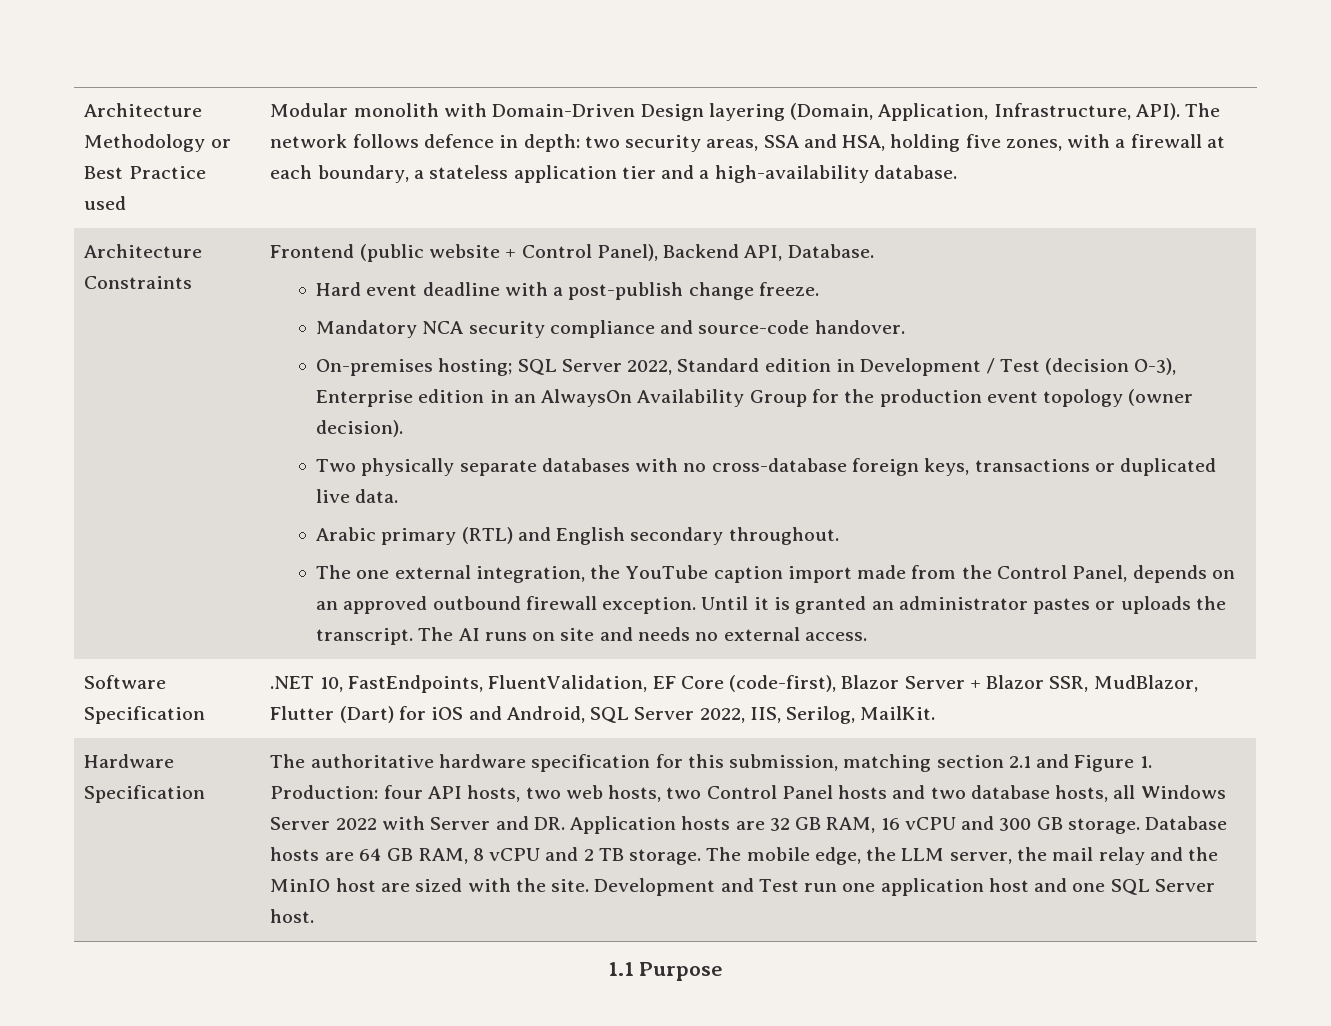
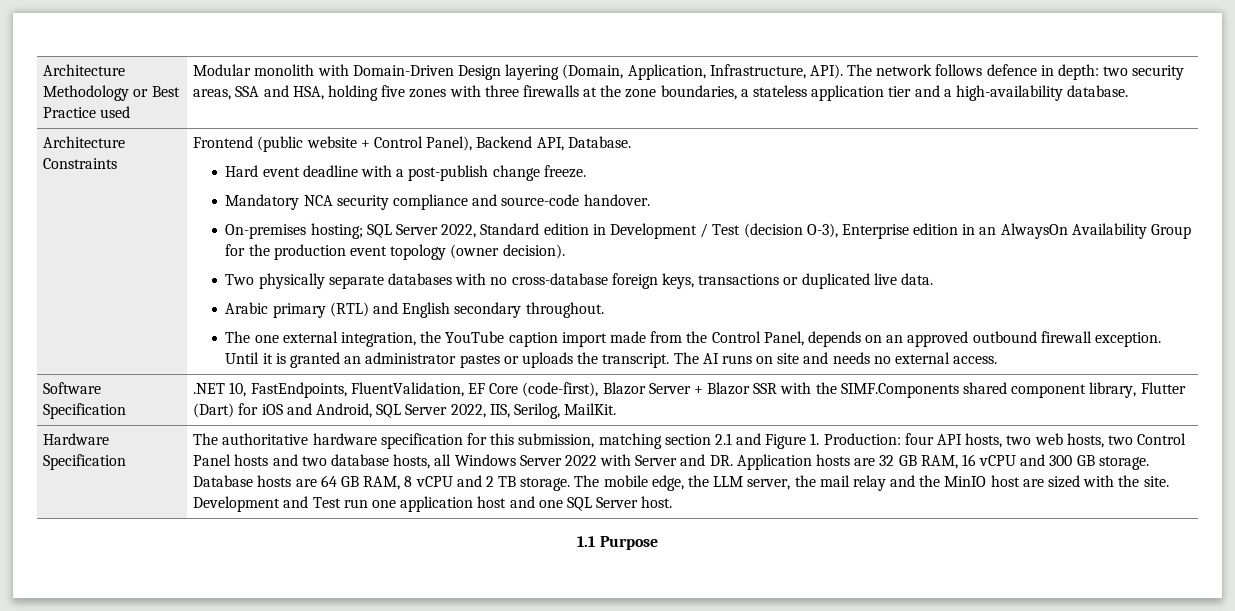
[1005,134,1225,151] [270,165,409,183] zones, with a firewall at each boundary, -> [409,85,737,100] zones with three firewalls at the zone boundaries,
[1049,675,1198,692] SSR, MudBlazor, -> [753,382,1137,398] SSR with the SIMF.Components shared component library,

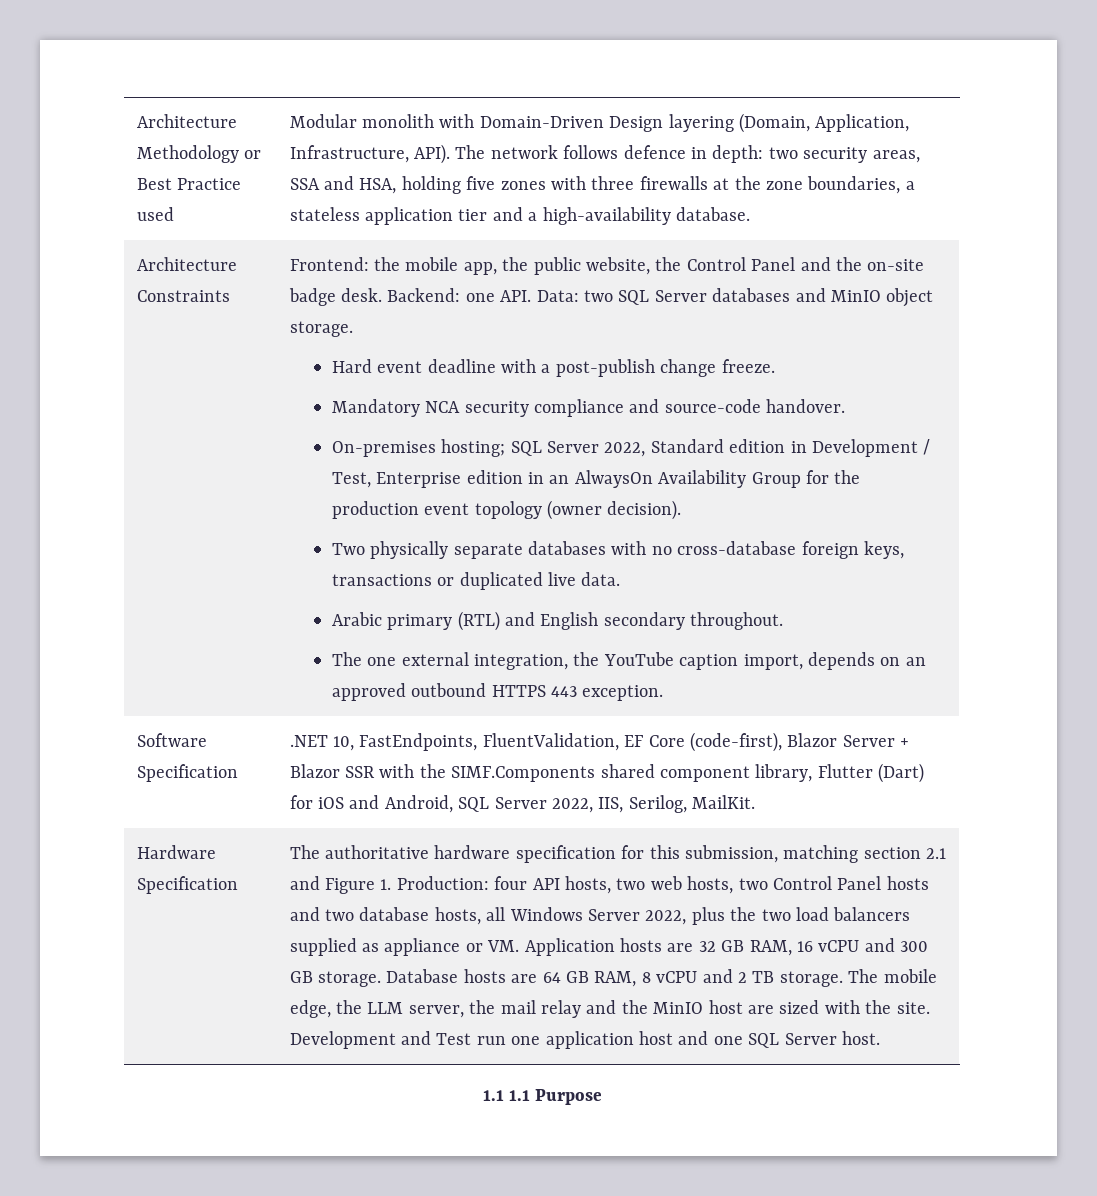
[193,136,631,152] Frontend (public website + Control Panel), Backend API, Database. -> [289,257,925,275] [288,288,934,307] [289,321,353,337] Frontend: the mobile app, the public website, the Control Panel and the on-site badge desk. Backend: one API. Data: two SQL Server databases and MinIO object storage.
[712,223,838,238] Test (decision O-3), -> [331,472,371,488] Test,
[561,331,804,347] import made from the Control Panel, -> [743,654,803,670] import,
[1040,331,1092,343] firewall -> [491,685,577,697] HTTPS 443
[225,352,998,368] Until it is granted an administrator pastes or uploads the transcript. The AI runs on site and needs no external access. -> (664, 693) none
[564,454,733,466] 2022 with Server and DR. -> [645,907,911,925] [289,938,520,956] 2022, plus the two load balancers supplied as appliance or VM.
(596, 541) none -> [509,1090,530,1101] 1.1

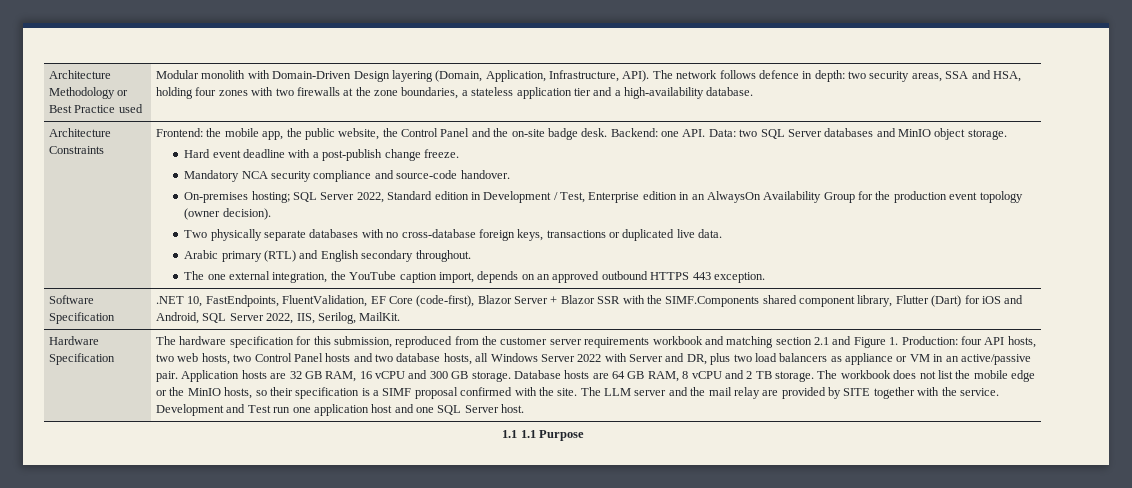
[466,176,496,190] five -> [195,87,217,96] four
[591,176,635,190] three -> [275,88,294,96] two
[324,845,429,859] authoritative -> (177, 340) none
(778, 854) none -> [395,336,724,348] reproduced from the customer server requirements workbook and
[645,907,757,925] 2022, plus the -> [577,353,731,365] 2022 with Server and DR, plus
[289,938,357,956] supplied -> (828, 357) none
[487,940,520,952] VM. -> [909,354,1031,365] [156,371,179,382] VM in an active/passive pair.
[883,969,937,983] [289,1000,930,1018] mobile edge, the LLM server, the mail relay and the MinIO host are sized with the site. -> [840,370,1036,382] [156,387,999,399] workbook does not list the mobile edge or the MinIO hosts, so their specification is a SIMF proposal confirmed with the site. The LLM server and the mail relay are provided by SITE together with the service.

